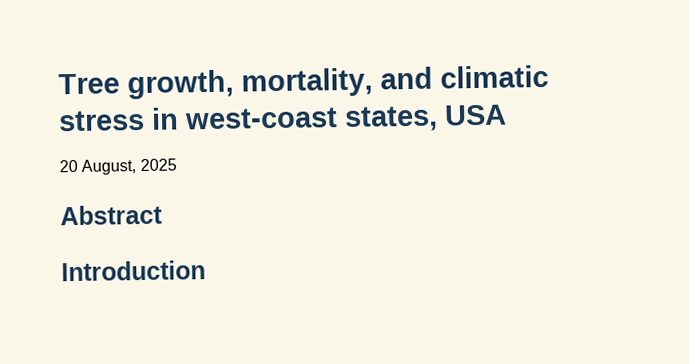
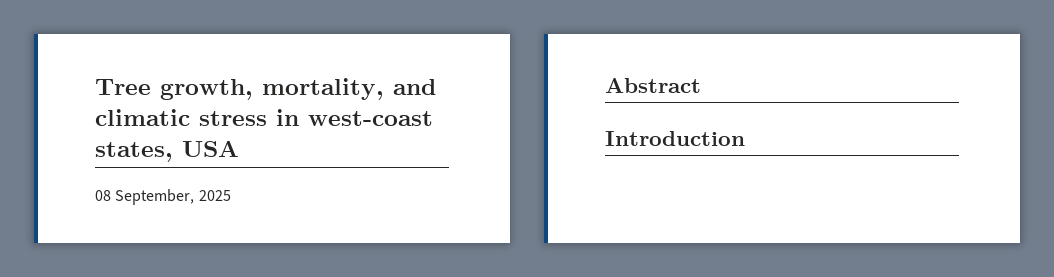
[59,159,137,175] 20 August, -> [95,189,195,205] 08 September,

